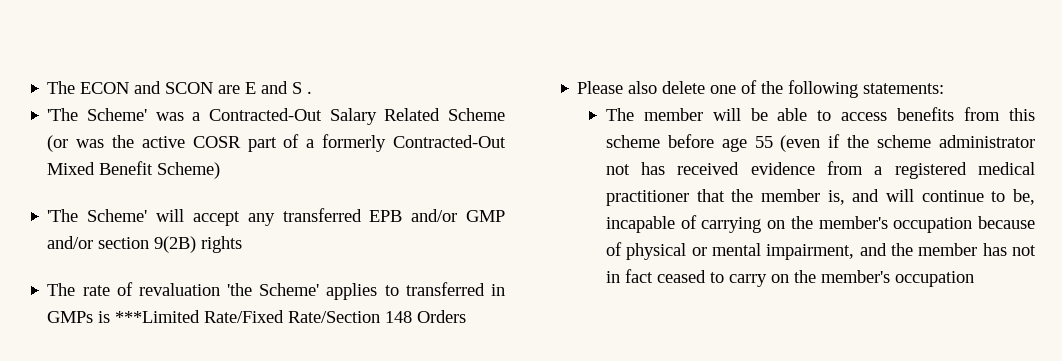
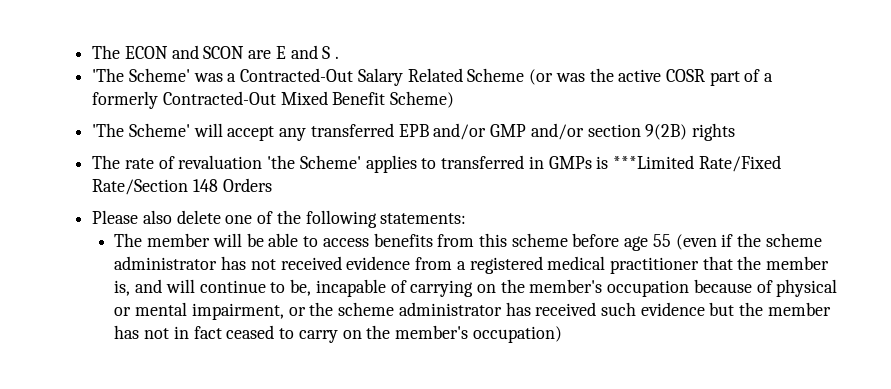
[605,162,666,175] not has -> [221,256,276,270] has not
[859,243,887,256] and -> [288,302,735,316] or the scheme administrator has received such evidence but
[894,271,974,287] occupation -> [472,326,562,343] occupation)

